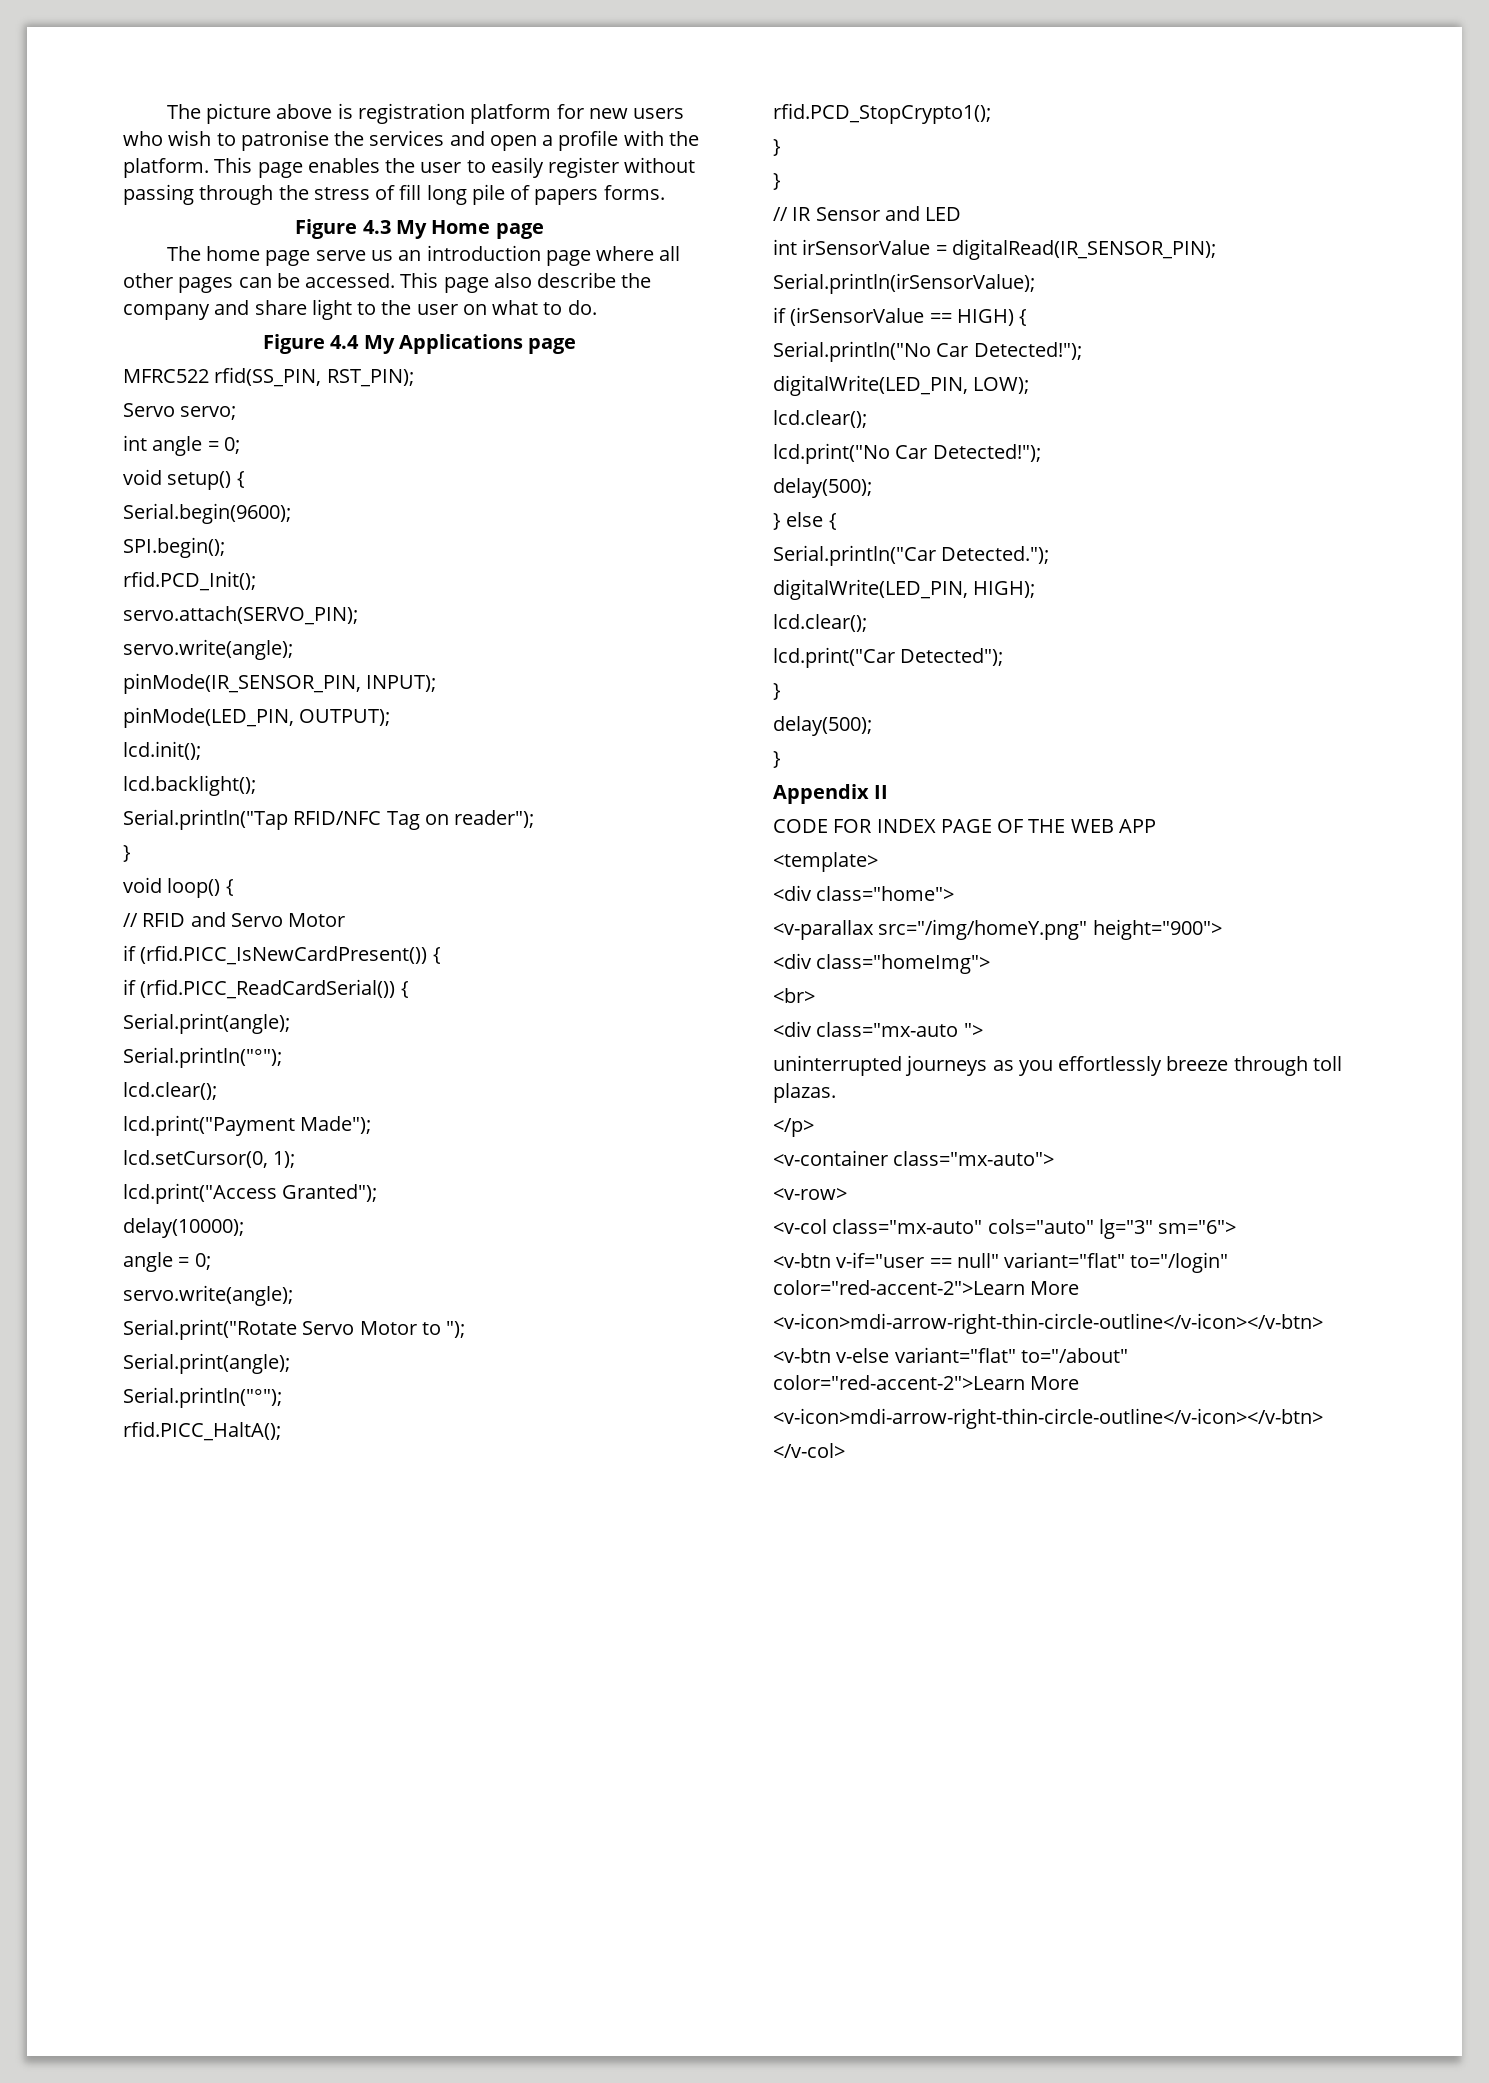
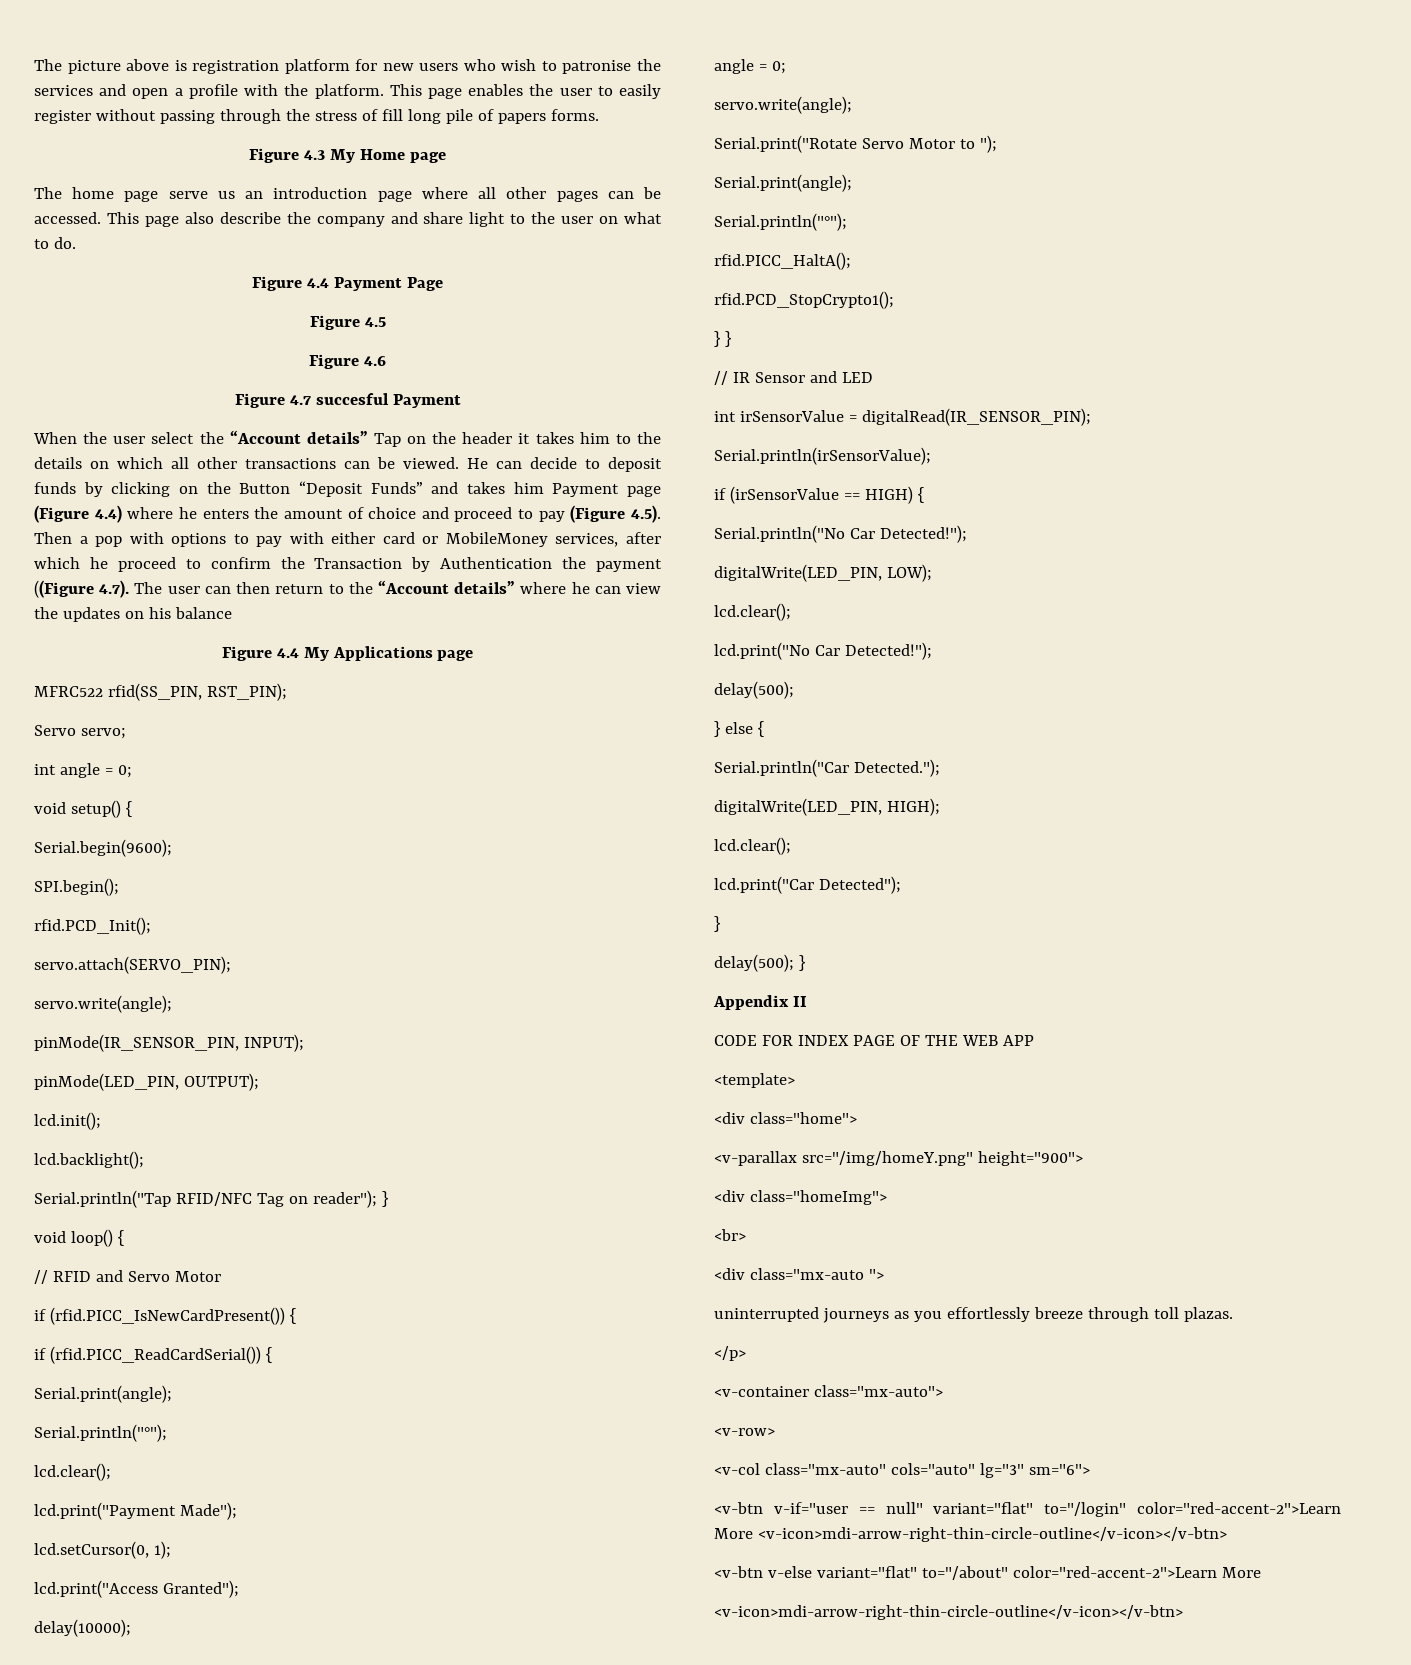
(597, 307) none -> [252,276,443,291] [309,315,386,330] [309,354,386,369] [234,393,461,408] [33,430,661,447] [34,457,662,472] [34,481,661,497] [34,505,661,523] [34,532,662,547] [34,557,662,572] [34,580,661,598] [34,607,232,622] // Figure 4.4 Payment Page // Figure 4.5 // Figure 4.6 // Figure 4.7 succesful Payment // When the user select the “Account details” Tap on the header it takes him to the details on which all other transactions can be viewed. He can decide to deposit funds by clicking on the Button “Deposit Funds” and takes him Payment page (Figure 4.4) where he enters the amount of choice and proceed to pay (Figure 4.5). Then a pop with options to pay with either card or MobileMoney services, after which he proceed to confirm the Transaction by Authentication the payment ((Figure 4.7). The user can then return to the “Account details” where he can view the updates on his balance
(535, 819) // -> (377, 1199) none
(781, 147) // -> (720, 339) none
(872, 726) // -> (794, 963) none
(1080, 1288) // -> (753, 1533) none
[773,1443,845,1458] // </v-col> -> (1183, 1612) none

